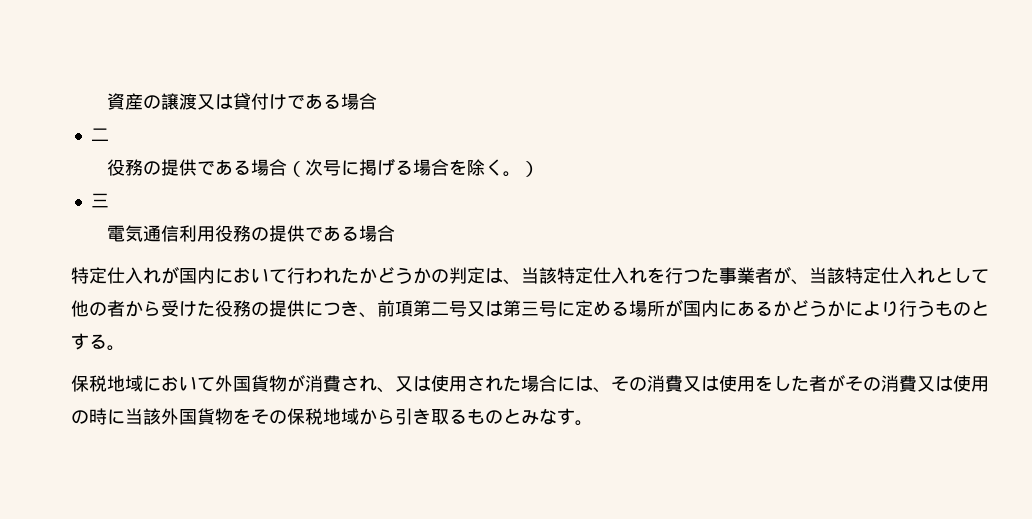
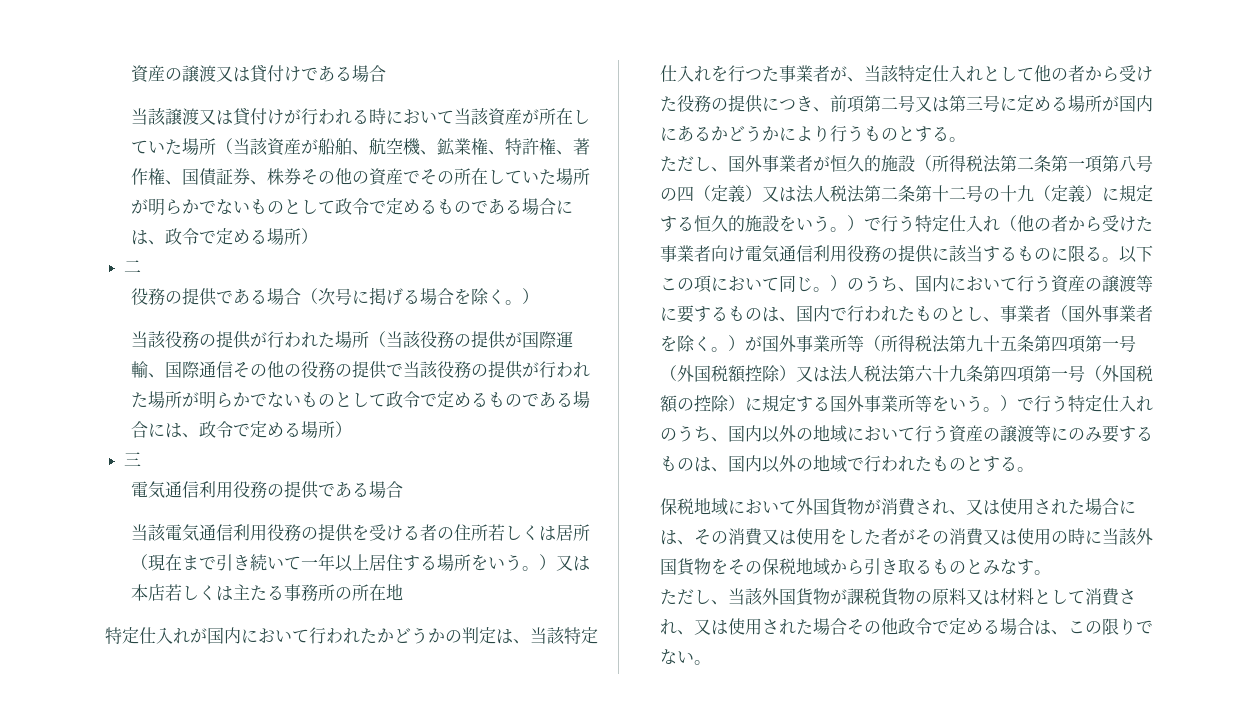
(377, 101) none -> [131,108,591,126] [131,138,591,156] [131,168,591,186] [131,198,574,216] [131,228,319,245] // 当該譲渡又は貸付けが行われる時において当該資産が所在していた場所（当該資産が船舶、航空機、鉱業権、特許権、著作権、国債証券、株券その他の資産でその所在していた場所が明らかでないものとして政令で定めるものである場合には、政令で定める場所）
(539, 169) none -> [131,331,574,349] [131,361,591,379] [131,391,591,409] [131,421,353,438] // 当該役務の提供が行われた場所（当該役務の提供が国際運輸、国際通信その他の役務の提供で当該役務の提供が行われた場所が明らかでないものとして政令で定めるものである場合には、政令で定める場所）
(395, 233) none -> [131,524,591,542] [131,553,591,572] [131,584,404,601] // 当該電気通信利用役務の提供を受ける者の住所若しくは居所（現在まで引き続いて一年以上居住する場所をいう。）又は本店若しくは主たる事務所の所在地
(126, 348) none -> [660,155,1154,173] [660,185,1154,203] [660,215,1154,233] [660,245,1154,263] [660,275,1154,293] [660,305,1154,323] [660,335,1137,353] [660,365,1154,383] [660,395,1154,413] [660,425,1154,443] [660,455,1035,473] // ただし、国外事業者が恒久的施設（所得税法第二条第一項第八号の四（定義）又は法人税法第二条第十二号の十九（定義）に規定する恒久的施設をいう。）で行う特定仕入れ（他の者から受けた事業者向け電気通信利用役務の提供に該当するものに限る。以下この項において同じ。）のうち、国内において行う資産の譲渡等に要するものは、国内で行われたものとし、事業者（国外事業者を除く。）が国外事業所等（所得税法第九十五条第四項第一号（外国税額控除）又は法人税法第六十九条第四項第一号（外国税額の控除）に規定する国外事業所等をいう。）で行う特定仕入れのうち、国内以外の地域において行う資産の譲渡等にのみ要するものは、国内以外の地域で行われたものとする。
(594, 423) none -> [660,588,1137,606] [660,618,1154,635] [660,649,712,665] // ただし、当該外国貨物が課税貨物の原料又は材料として消費され、又は使用された場合その他政令で定める場合は、この限りでない。

